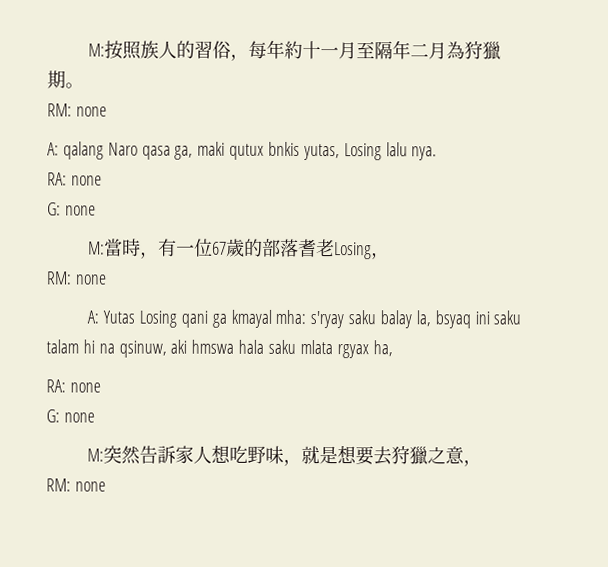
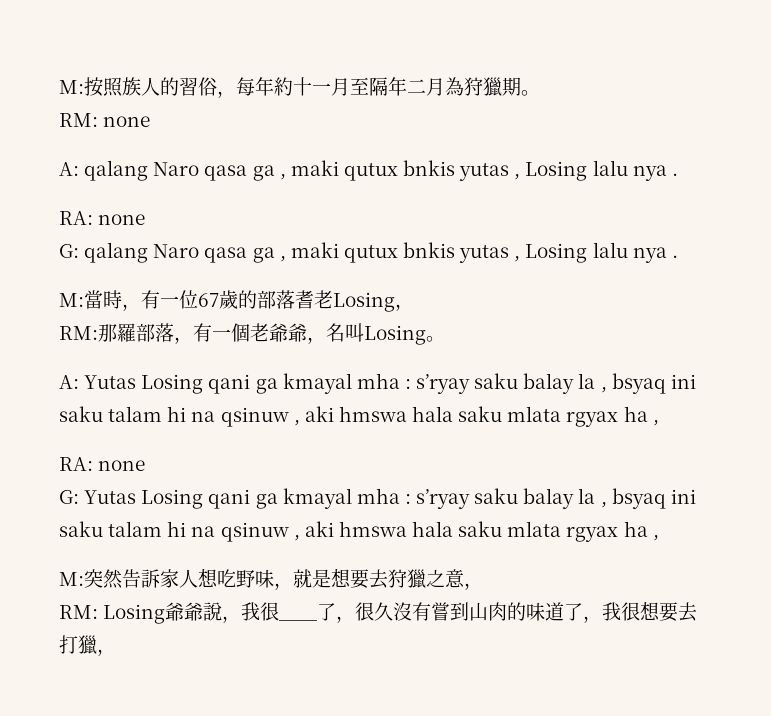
[174,141,438,161] [47,172,102,186] [47,202,96,216] ga, maki qutux bnkis yutas, Losing lalu nya. // RA: none // G: none -> [252,160,678,181] [59,211,146,225] [59,242,678,263] ga , maki qutux bnkis yutas , Losing lalu nya . // RA: none // G: qalang Naro qasa ga , maki qutux bnkis yutas , Losing lalu nya .
[46,271,107,285] RM: none -> [59,323,445,345] RM:那羅部落，有一個老爺爺，名叫Losing。
[275,309,522,329] [46,339,393,359] [46,379,101,393] [46,409,95,423] mha: s'ryay saku balay la, bsyaq ini saku talam hi na qsinuw, aki hmswa hala saku mlata rgyax ha, // RA: none // G: none -> [356,373,696,394] [59,406,659,427] [59,457,146,471] [59,488,696,509] [59,521,659,542] mha : s’ryay saku balay la , bsyaq ini saku talam hi na qsinuw , aki hmswa hala saku mlata rgyax ha , // RA: none // G: Yutas Losing qani ga kmayal mha : s’ryay saku balay la , bsyaq ini saku talam hi na qsinuw , aki hmswa hala saku mlata rgyax ha ,
[46,478,106,492] RM: none -> [59,601,698,624] [59,635,116,656] RM: Losing爺爺說，我很＿＿了，很久沒有嘗到山肉的味道了，我很想要去打獵，

